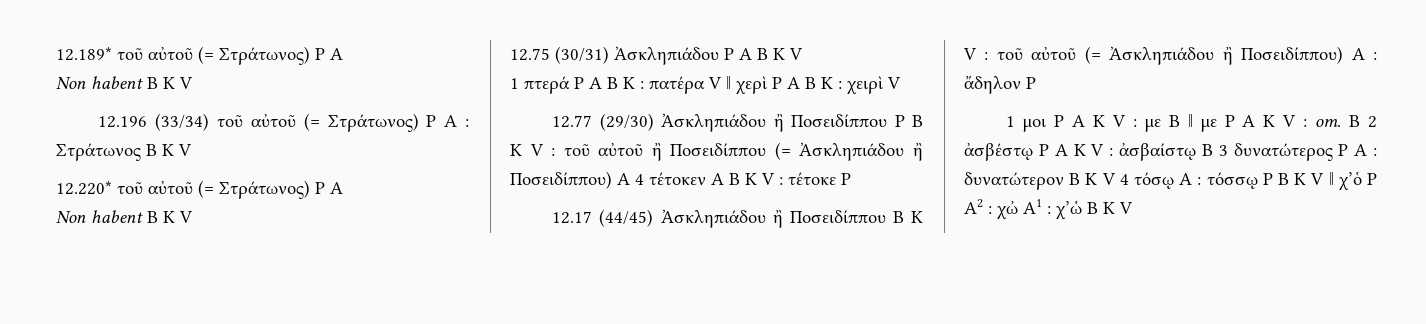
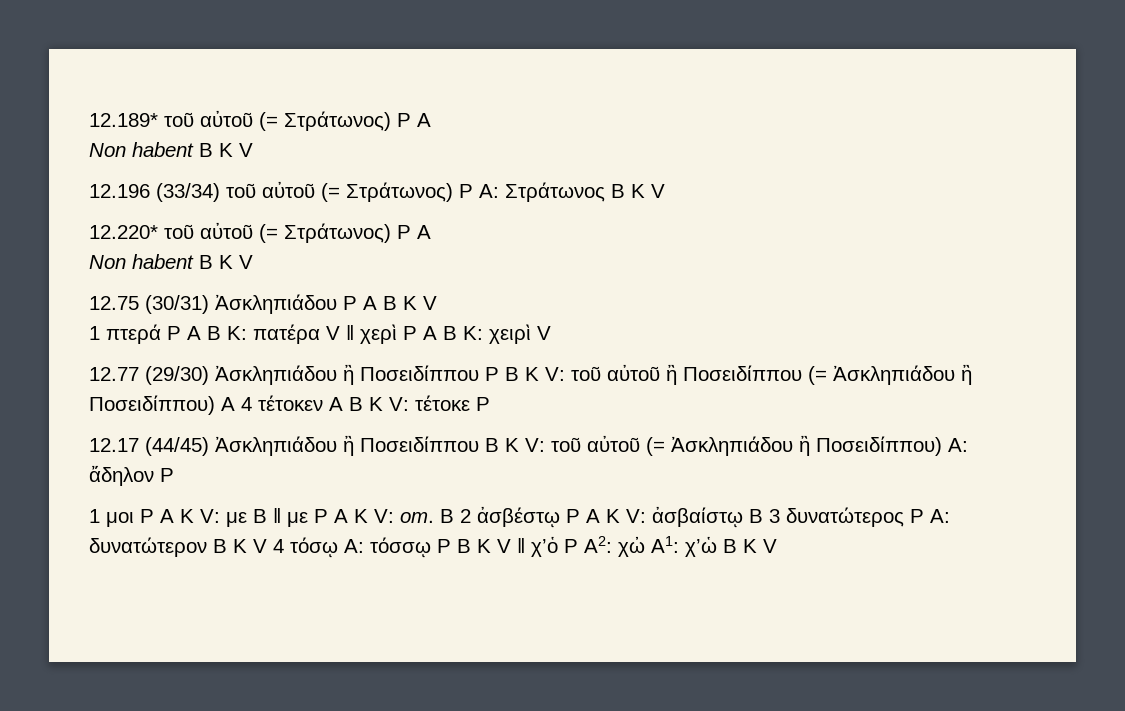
[444,115,469,127] A : -> [479,184,499,198] A:
[623,77,644,89] K : -> [227,326,247,340] K:
[821,77,842,89] K : -> [463,326,483,340] K:
[529,144,556,156] V : -> [545,367,565,381] V:
[761,173,783,185] V : -> [389,397,409,411] V:
[963,48,989,60] V : -> [525,438,545,452] V:
[1351,48,1377,60] A : -> [948,438,968,452] A:
[1112,115,1137,127] V : -> [200,509,220,523] V:
[1282,115,1308,127] V : -> [374,509,394,523] V:
[1090,144,1114,156] V : -> [626,509,646,523] V:
[1354,144,1377,156] A : -> [930,509,950,523] A:
[1179,173,1202,185] A : -> [344,539,364,553] A:
[964,199,1051,220] A2 : χὠ Α1 : -> [584,536,679,557] A2: χὠ Α1:

